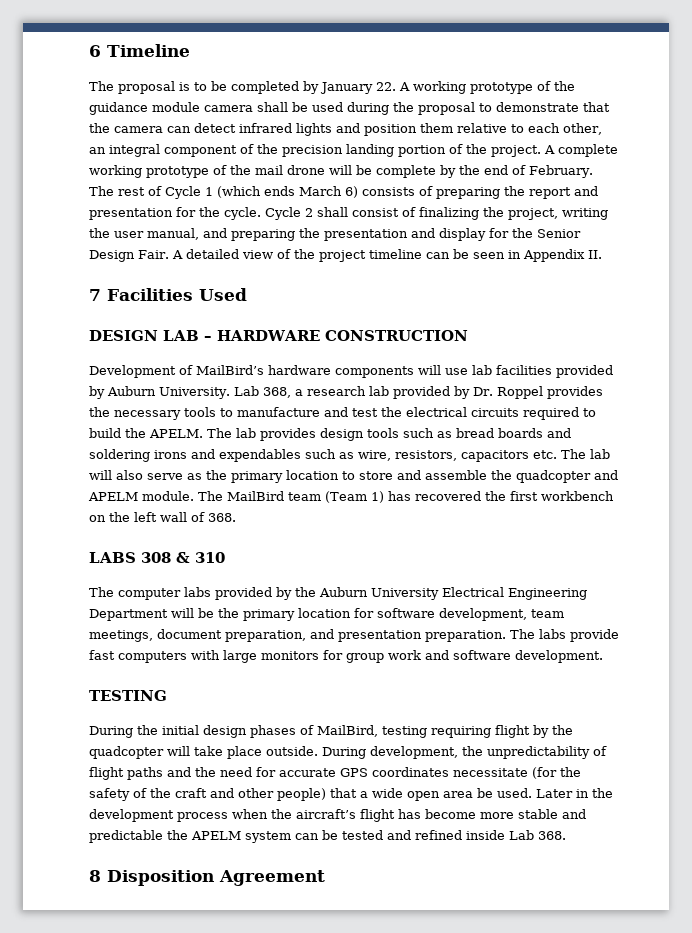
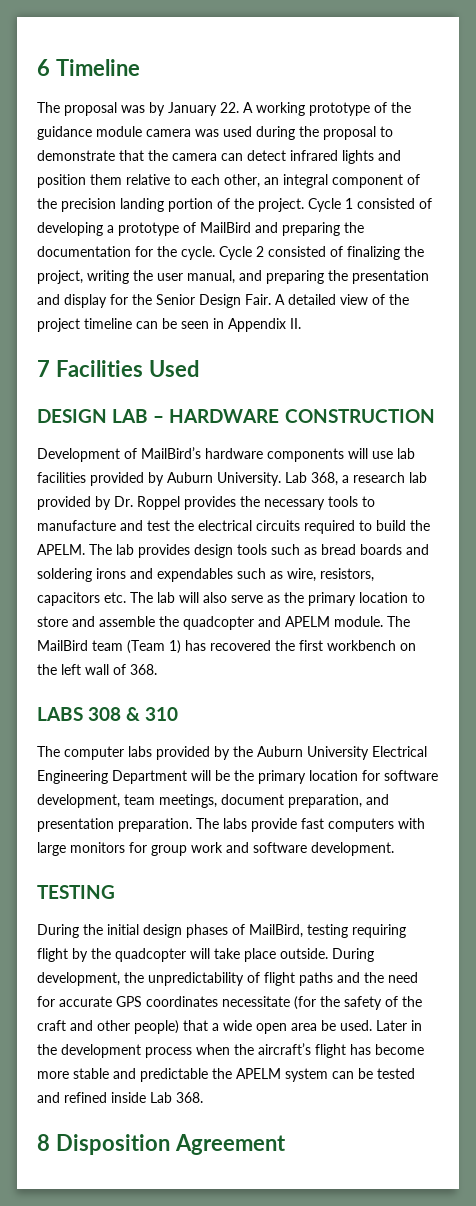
[179,81,299,94] is to be completed -> [121,105,145,113] was
[257,102,308,112] shall be -> [195,129,219,137] was
[544,144,618,157] [89,165,593,178] [89,186,598,199] [89,208,173,220] A complete working prototype of the mail drone will be complete by the end of February. The rest of Cycle 1 (which ends March 6) consists of preparing the report and presentation -> [308,198,432,212] [37,222,364,236] [37,246,131,257] Cycle 1 consisted of developing a prototype of MailBird and preparing the documentation
[317,207,399,217] shall consist -> [268,246,326,257] consisted

